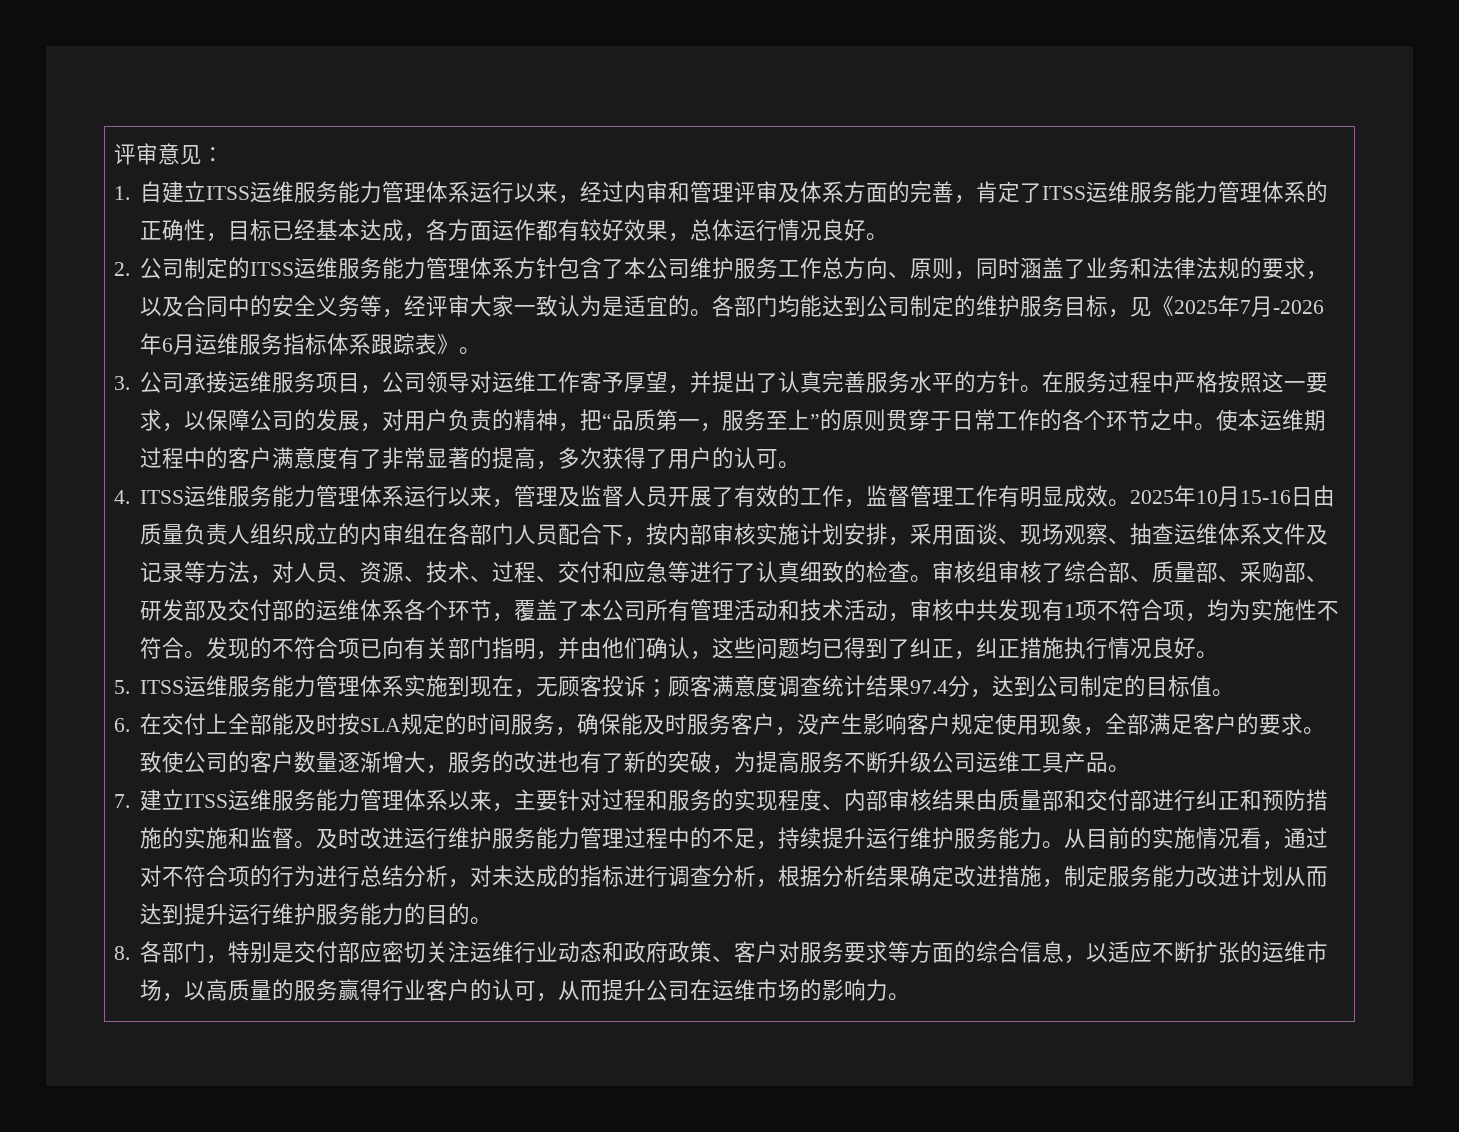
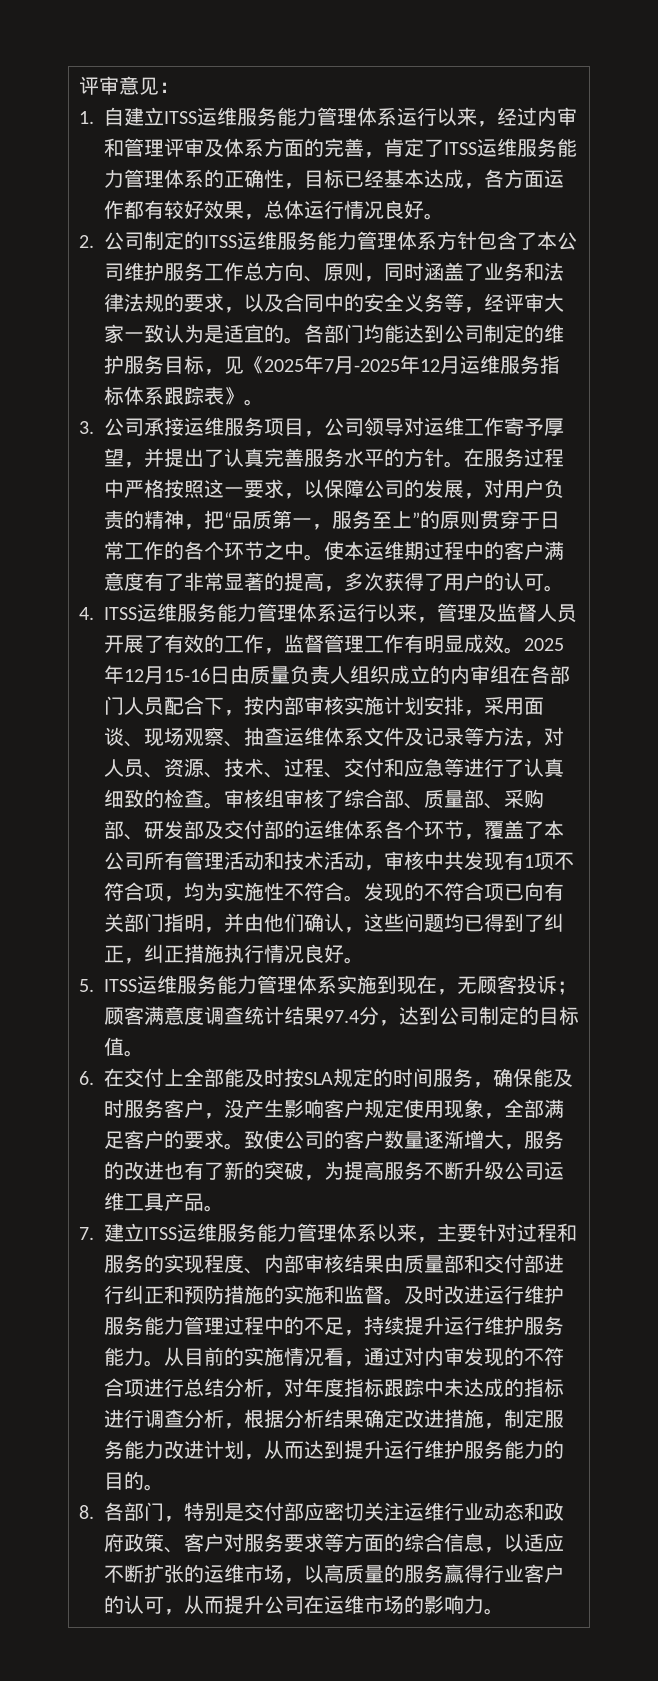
[1273,300,1325,314] [140,333,174,355] -2026年6 -> [353,355,440,374] -2025年12
[1196,490,1219,504] 10 -> [123,669,144,682] 12
[162,865,317,887] 不符合项的行为 -> [423,1347,564,1367] [103,1378,144,1397] 内审发现的不符合项
(493, 876) none -> [303,1378,444,1397] 年度指标跟踪中
(1285, 876) none -> [243,1454,264,1460] ，

